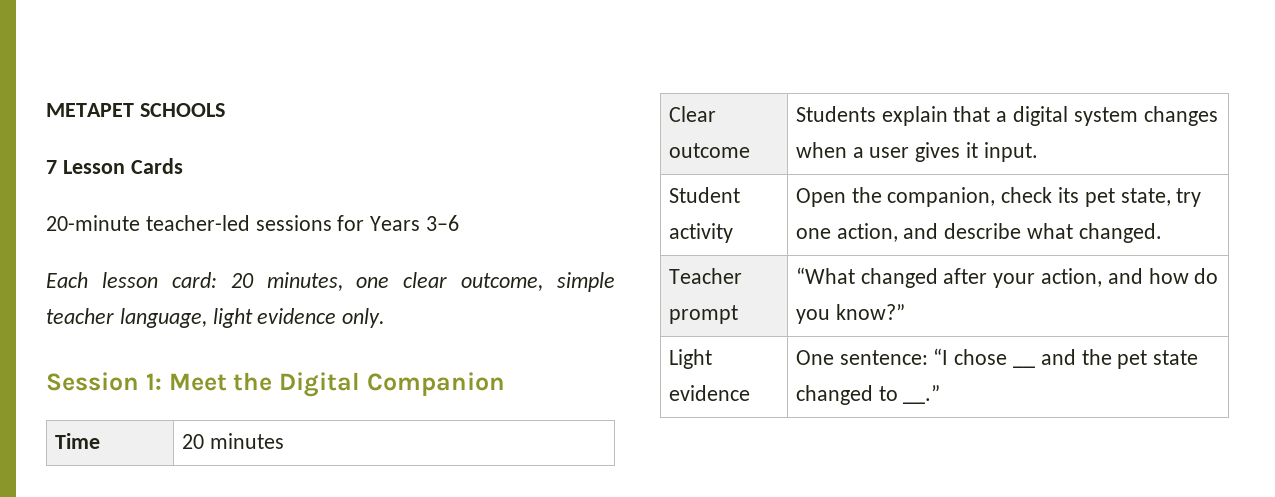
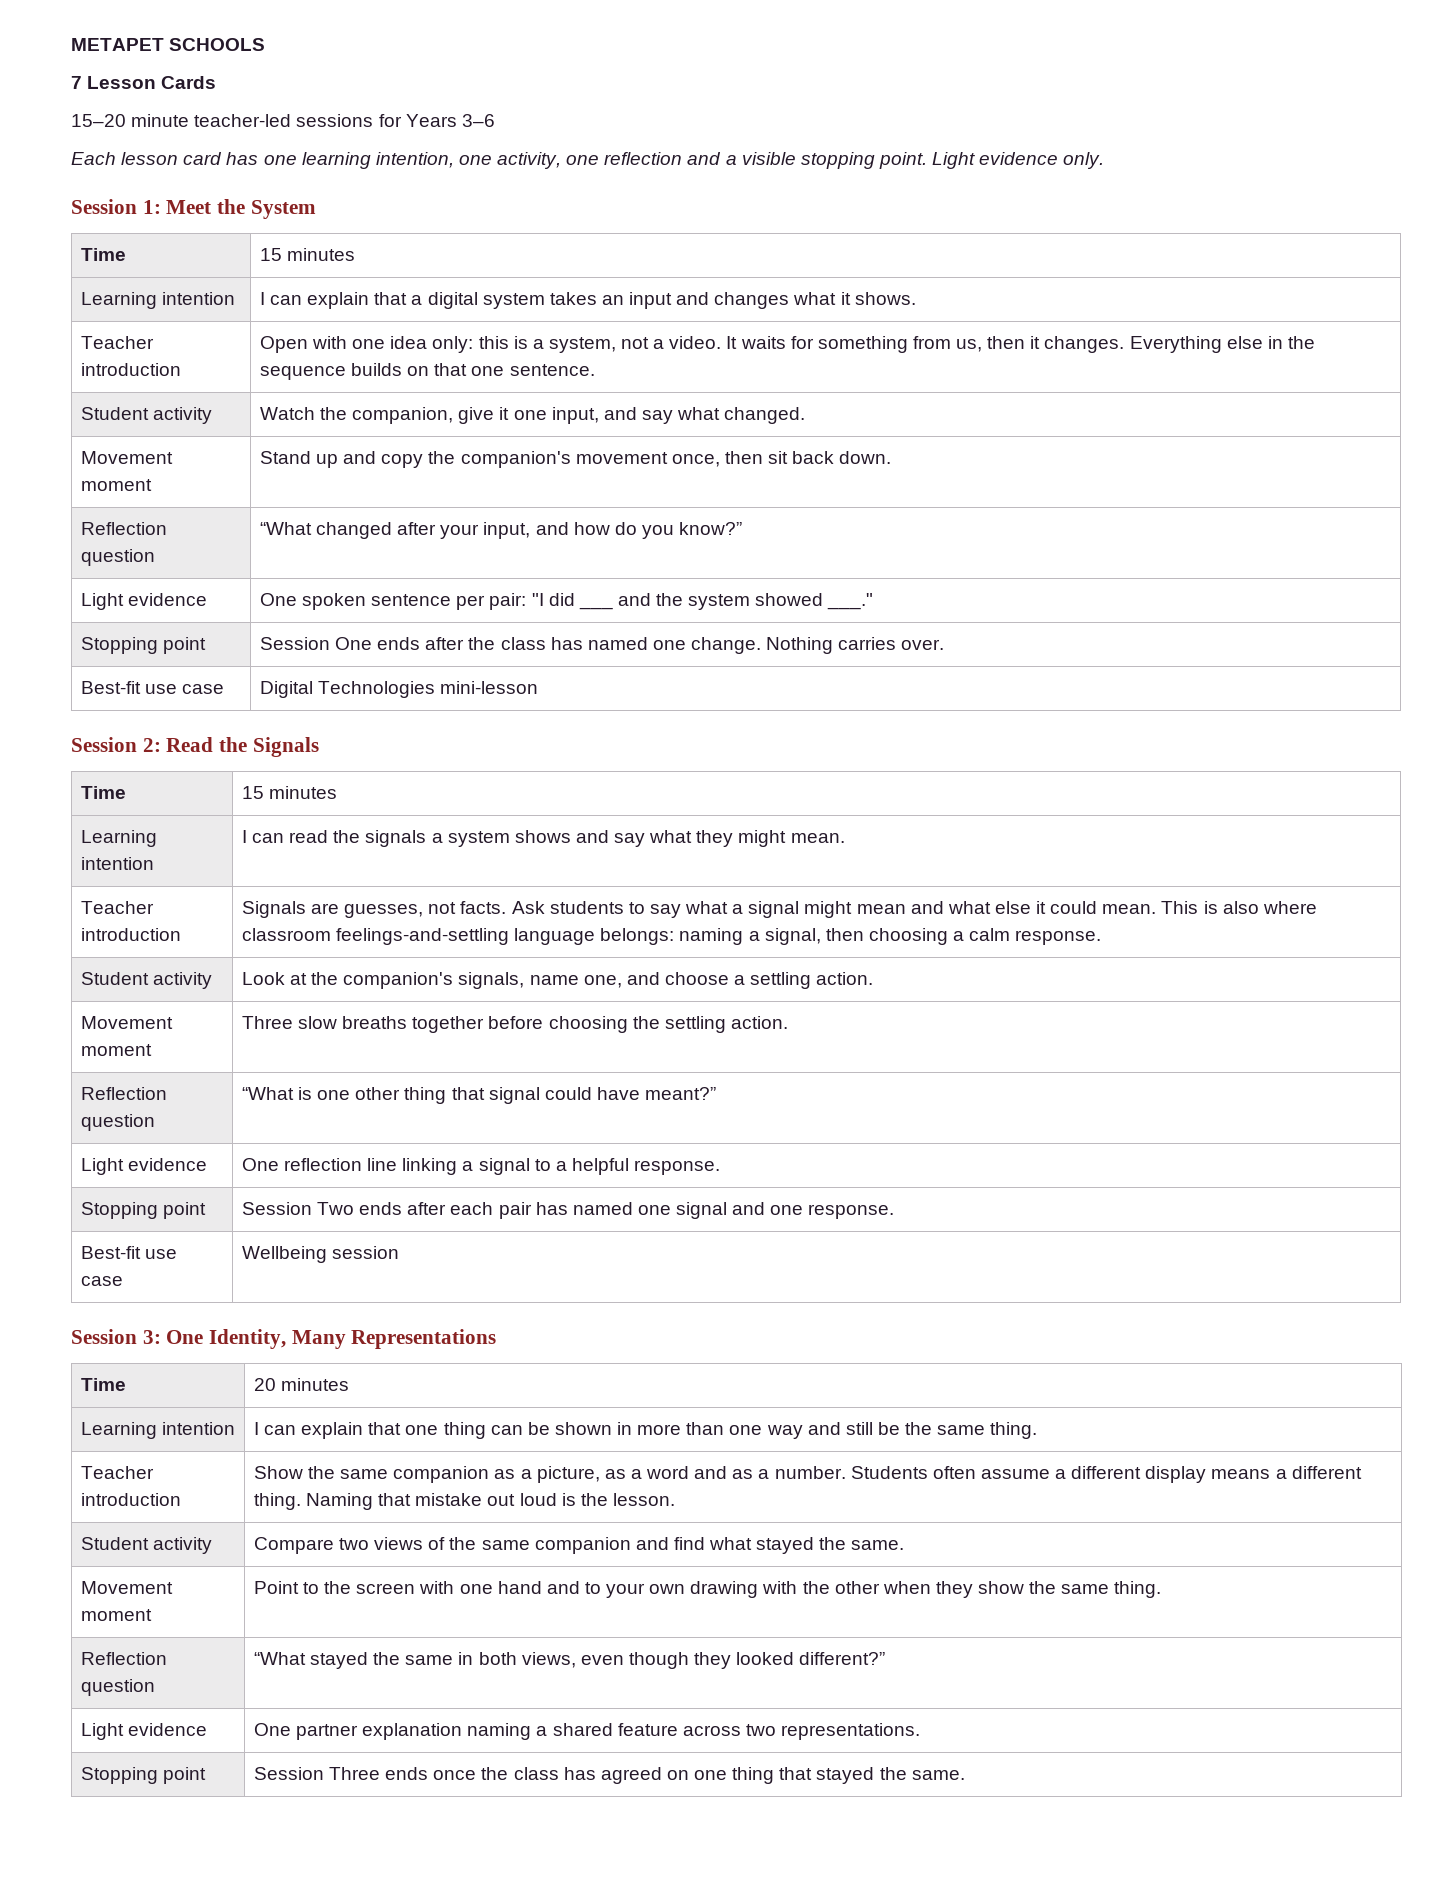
[46,215,140,231] 20-minute -> [71,114,190,127] 15–20 minute
[171,272,615,292] [46,308,253,328] card: 20 minutes, one clear outcome, simple teacher language, light -> [183,152,976,169] card has one learning intention, one activity, one reflection and a visible stopping point. Light
[279,372,505,397] [54,433,100,449] [181,433,284,449] [668,106,716,122] [668,143,750,158] [795,106,876,122] Digital Companion // Time | 20 minutes // Clear outcome | Students -> [250,200,316,219] [80,248,126,261] [259,248,356,261] [80,292,236,309] [259,292,303,305] System // Time | 15 minutes // Learning intention | I can
[1143,106,1218,126] [795,142,1038,162] [668,187,740,203] [668,223,733,243] [795,188,846,207] changes when a user gives it input. // Student activity | Open -> [549,292,916,309] [80,336,154,349] [80,363,181,376] [259,336,1315,353] [259,363,595,380] [80,407,213,424] [259,407,315,420] takes an input and changes what it shows. // Teacher introduction | Open with one idea only: this is a system, not a video. It waits for something from us, then it changes. Everything else in the sequence builds on that one sentence. // Student activity | Watch
[1001,187,1202,207] [795,223,1162,243] [668,268,742,284] [668,305,738,324] check its pet state, try one action, and describe what changed. // Teacher prompt -> [458,407,806,424] [80,451,173,464] [80,479,152,491] [259,451,892,468] [80,522,167,535] [80,549,155,566] give it one input, and say what changed. // Movement moment | Stand up and copy the companion's movement once, then sit back down. // Reflection question
[1041,268,1103,287] action, -> [483,522,531,539] input,
[839,348,1008,365] [1013,365,1036,368] [1040,349,1199,369] [795,385,941,405] sentence: “I chose __ and the pet state changed to __.” -> [302,593,575,610] [578,606,613,610] [617,593,874,610] [80,637,207,654] [259,637,945,654] [80,681,225,694] [259,681,539,698] [71,737,319,757] [80,786,126,799] [241,786,338,799] [80,830,157,847] [80,857,154,870] [241,830,845,847] [80,901,154,914] [80,928,181,941] [241,901,1317,918] [241,928,1102,945] [80,972,213,989] [241,972,874,989] [80,1016,173,1029] [80,1044,152,1056] [241,1016,788,1033] [80,1087,167,1100] [80,1114,155,1131] [241,1087,717,1104] [80,1158,208,1175] [241,1158,721,1175] [80,1202,207,1219] [241,1202,895,1219] [80,1246,178,1259] [80,1276,123,1286] [241,1246,400,1263] [71,1329,497,1349] [80,1378,126,1391] [253,1378,350,1391] [80,1422,236,1439] [253,1422,1038,1439] [80,1466,154,1479] [80,1493,181,1506] [253,1466,1362,1483] [253,1493,675,1510] [80,1537,213,1554] [253,1537,905,1554] [80,1581,173,1594] [80,1609,152,1621] [253,1581,1162,1598] [80,1652,167,1665] [80,1679,155,1696] [253,1652,886,1669] [80,1723,208,1740] [253,1723,921,1740] [80,1767,207,1784] [253,1767,965,1784] spoken sentence per pair: "I did ___ and the system showed ___." // Stopping point | Session One ends after the class has named one change. Nothing carries over. // Best-fit use case | Digital Technologies mini-lesson // Session 2: Read the Signals // Time | 15 minutes // Learning intention | I can read the signals a system shows and say what they might mean. // Teacher introduction | Signals are guesses, not facts. Ask students to say what a signal might mean and what else it could mean. This is also where classroom feelings-and-settling language belongs: naming a signal, then choosing a calm response. // Student activity | Look at the companion's signals, name one, and choose a settling action. // Movement moment | Three slow breaths together before choosing the settling action. // Reflection question | “What is one other thing that signal could have meant?” // Light evidence | One reflection line linking a signal to a helpful response. // Stopping point | Session Two ends after each pair has named one signal and one response. // Best-fit use case | Wellbeing session // Session 3: One Identity, Many Representations // Time | 20 minutes // Learning intention | I can explain that one thing can be shown in more than one way and still be the same thing. // Teacher introduction | Show the same companion as a picture, as a word and as a number. Students often assume a different display means a different thing. Naming that mistake out loud is the lesson. // Student activity | Compare two views of the same companion and find what stayed the same. // Movement moment | Point to the screen with one hand and to your own drawing with the other when they show the same thing. // Reflection question | “What stayed the same in both views, even though they looked different?” // Light evidence | One partner explanation naming a shared feature across two representations. // Stopping point | Session Three ends once the class has agreed on one thing that stayed the same.

